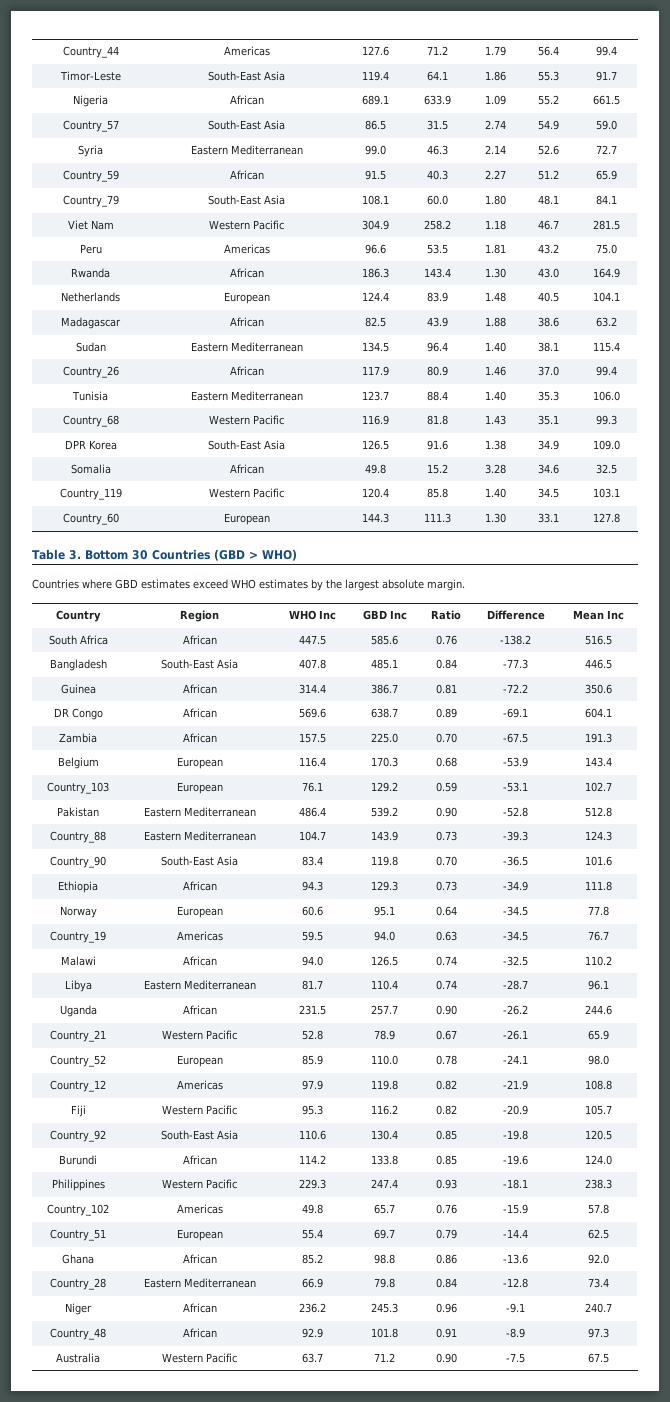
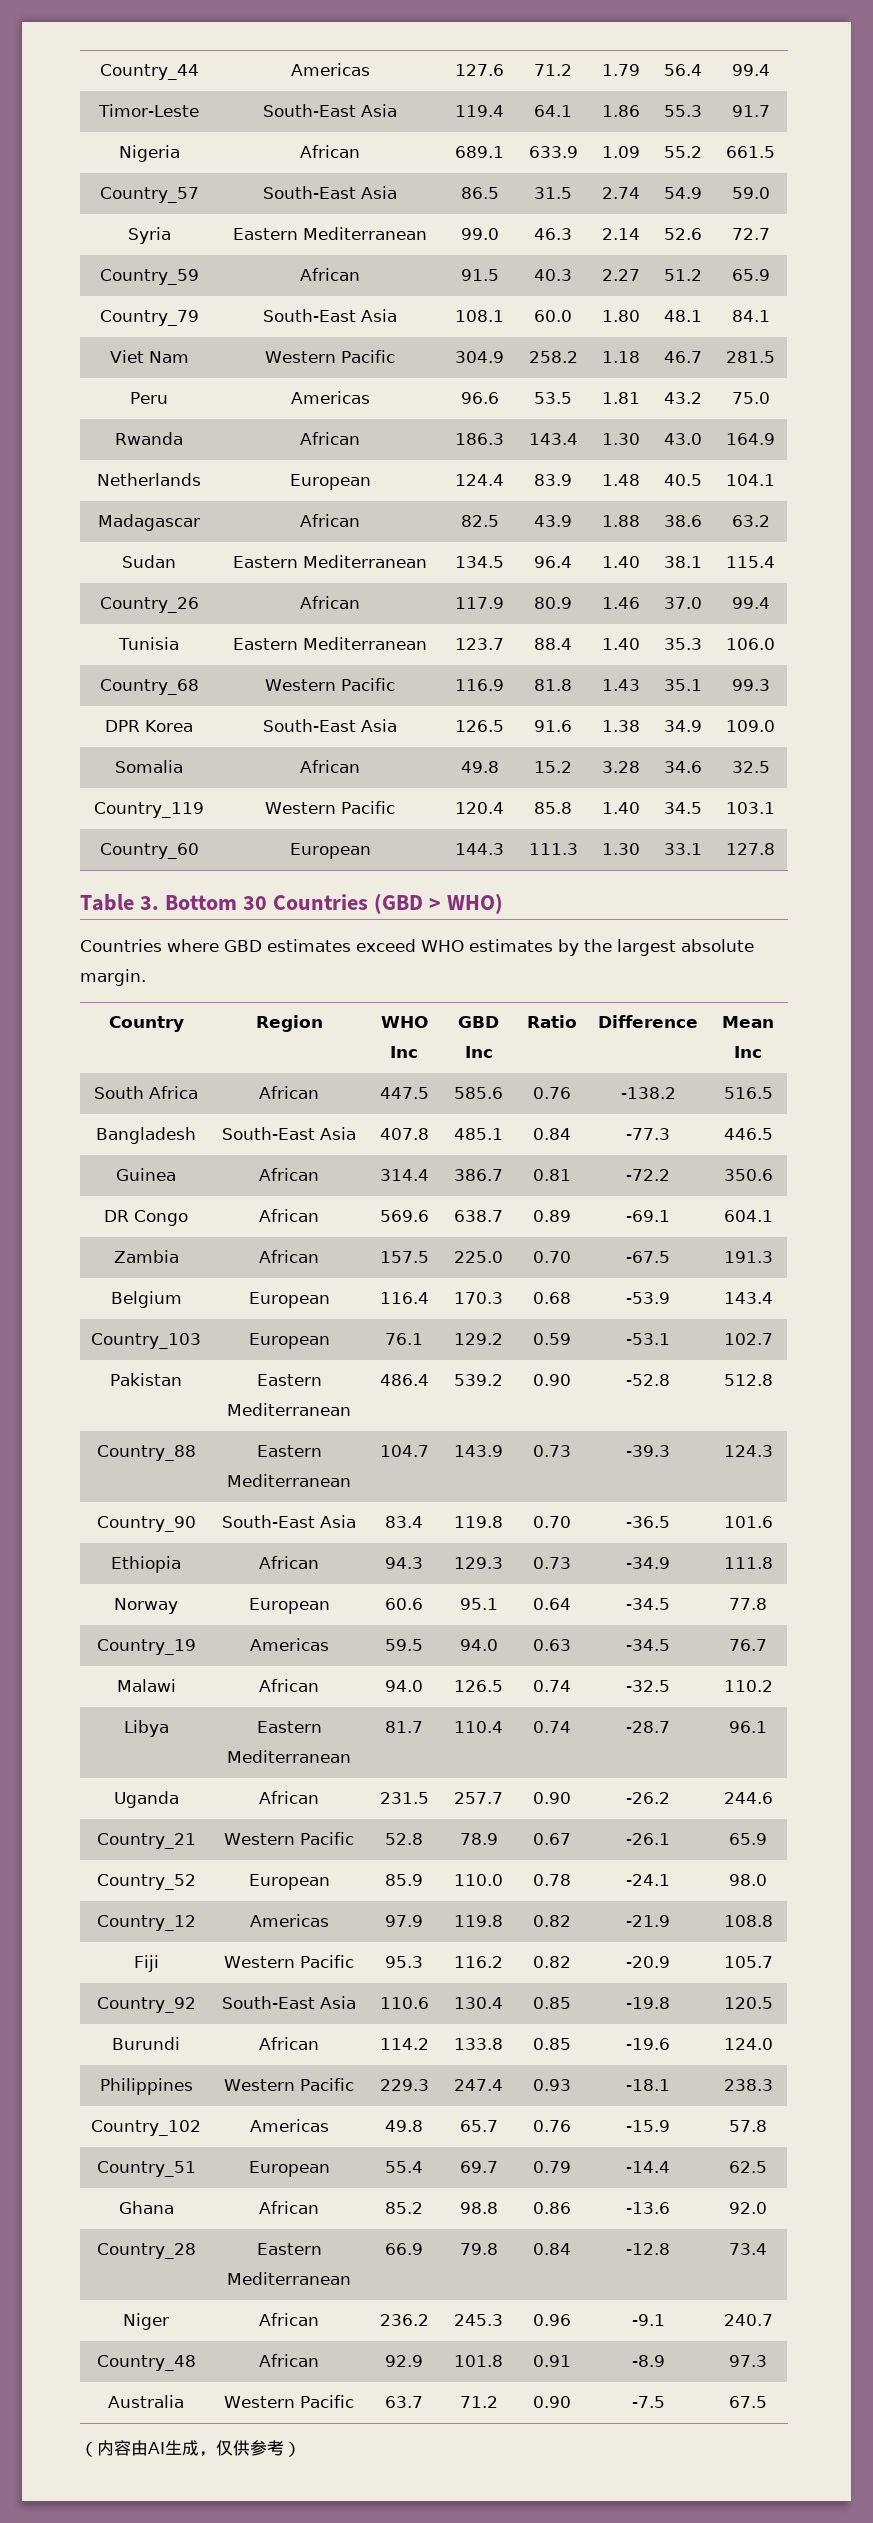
(609, 1358) none -> [80,2440,301,2457] // （内容由AI生成，仅供参考）

